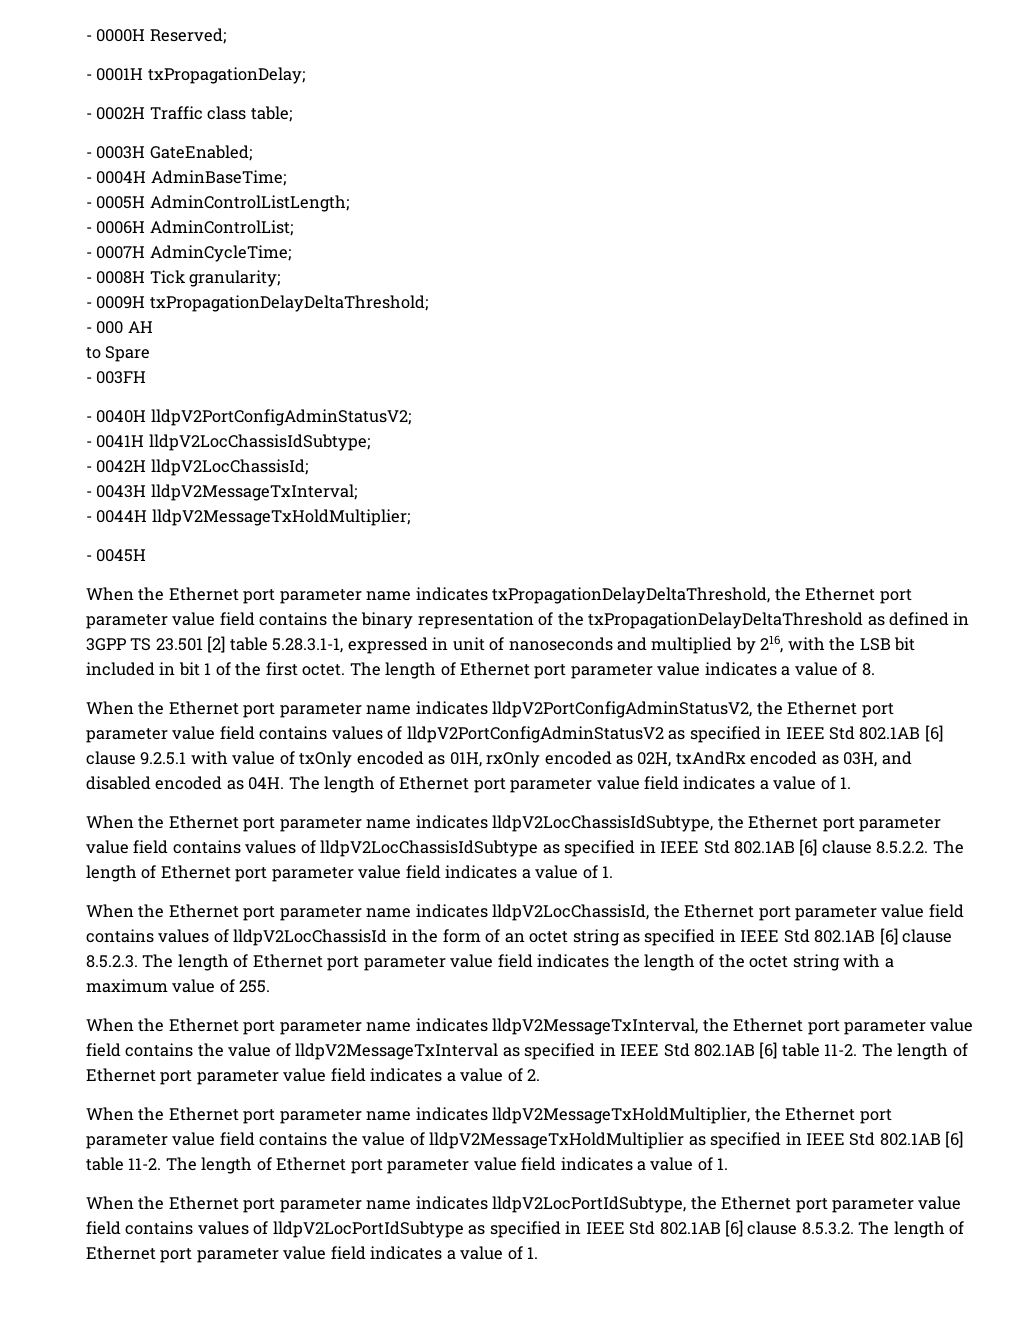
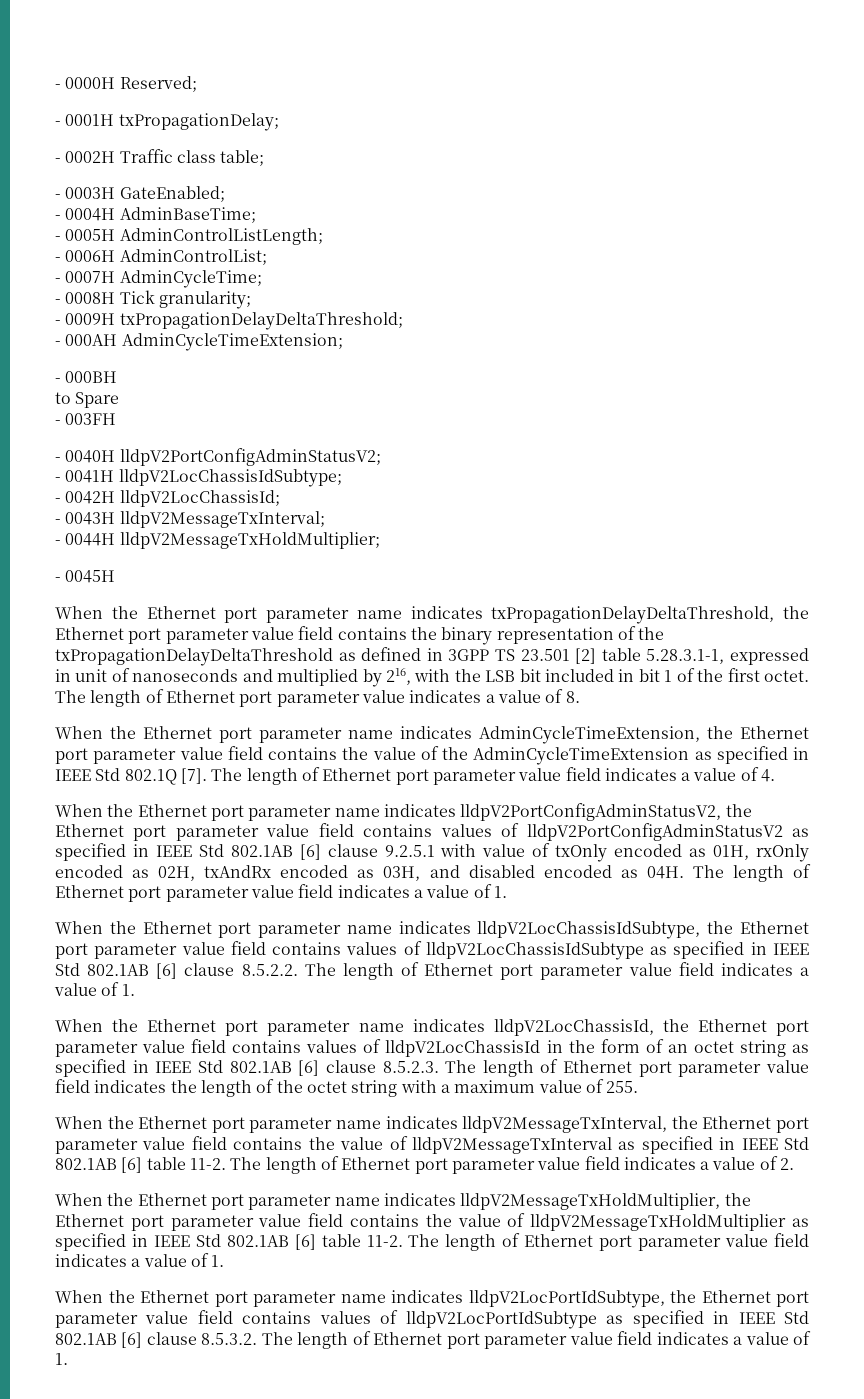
[96,321,153,334] 000 AH -> [65,333,343,351] [55,371,118,383] 000AH AdminCycleTimeExtension; // - 000BH
(875, 669) none -> [55,726,809,744] [55,746,809,765] [55,767,776,785] // When the Ethernet port parameter name indicates AdminCycleTimeExtension, the Ethernet port parameter value field contains the value of the AdminCycleTimeExtension as specified in IEEE Std 802.1Q [7]. The length of Ethernet port parameter value field indicates a value of 4.

